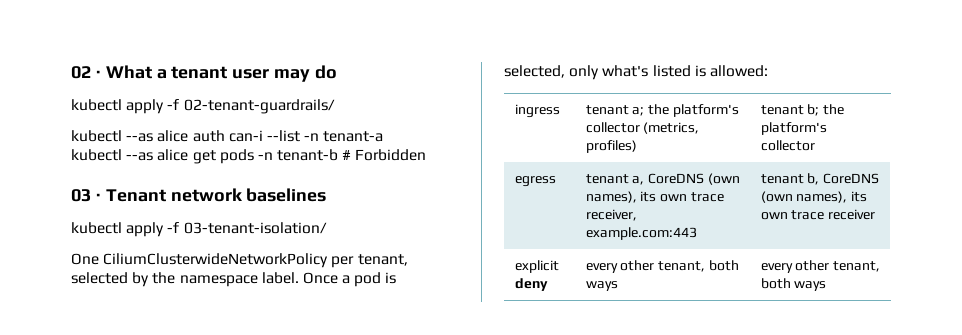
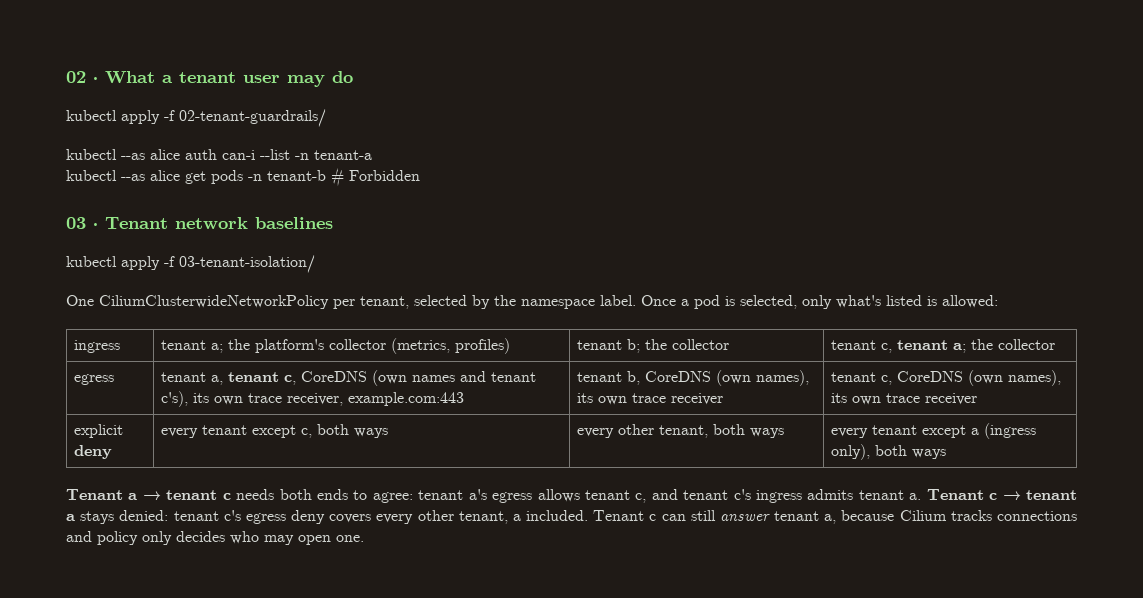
[760,122,827,135] [760,140,815,151] [514,176,556,187] [585,173,740,185] [585,191,637,203] platform's collector // egress | tenant a, CoreDNS (own names), -> [672,339,730,350] [831,339,1056,353] [74,374,115,385] [161,370,537,386] [161,391,189,407] collector | tenant c, tenant a; the collector // egress | tenant a, tenant c, CoreDNS (own names and tenant c's),
[514,260,559,273] [514,278,548,291] // explicit deny -> [831,370,1062,386] [831,393,978,405] [74,424,124,438] [74,445,113,459] [161,424,389,438] | tenant c, CoreDNS (own names), its own trace receiver // explicit deny | every tenant except c, both ways
[795,260,881,272] [760,278,827,291] other tenant, both ways -> [872,423,1037,439] [831,444,947,460] [66,489,1077,503] [66,510,1077,524] [66,531,364,545] tenant except a (ingress only), both ways // Tenant a → tenant c needs both ends to agree: tenant a's egress allows tenant c, and tenant c's ingress admits tenant a. Tenant c → tenant a stays denied: tenant c's egress deny covers every other tenant, a included. Tenant c can still answer tenant a, because Cilium tracks connections and policy only decides who may open one.

